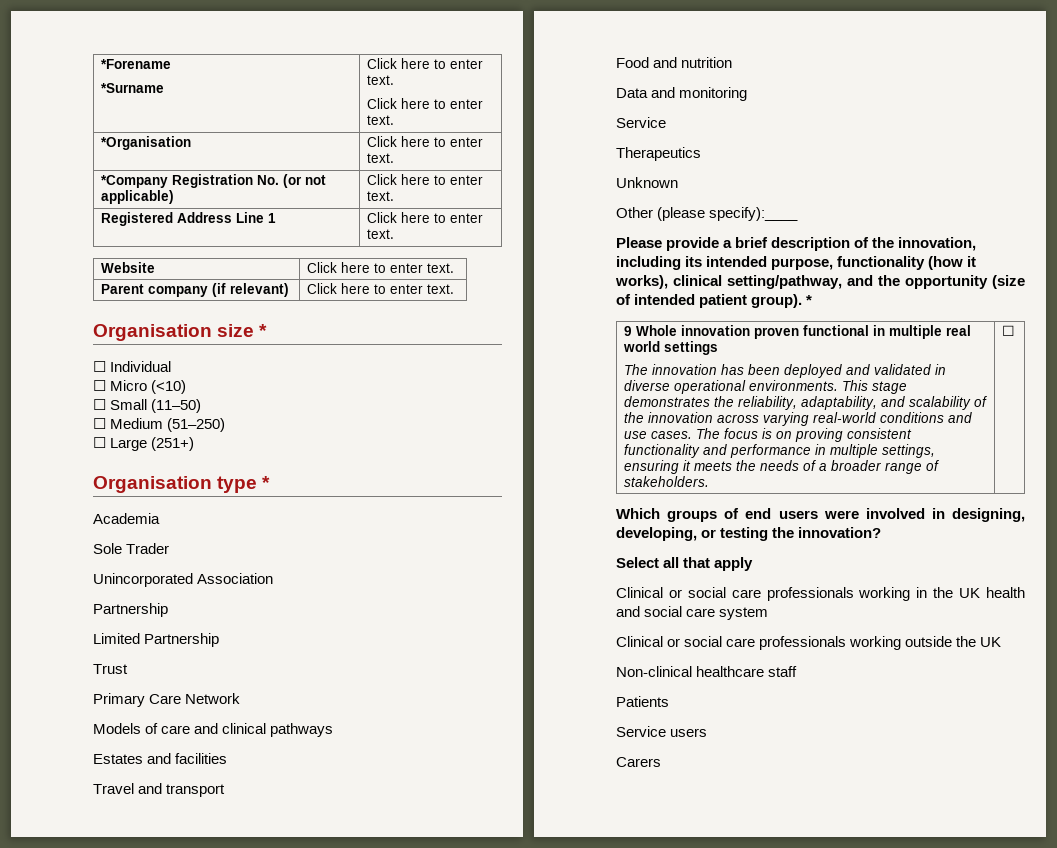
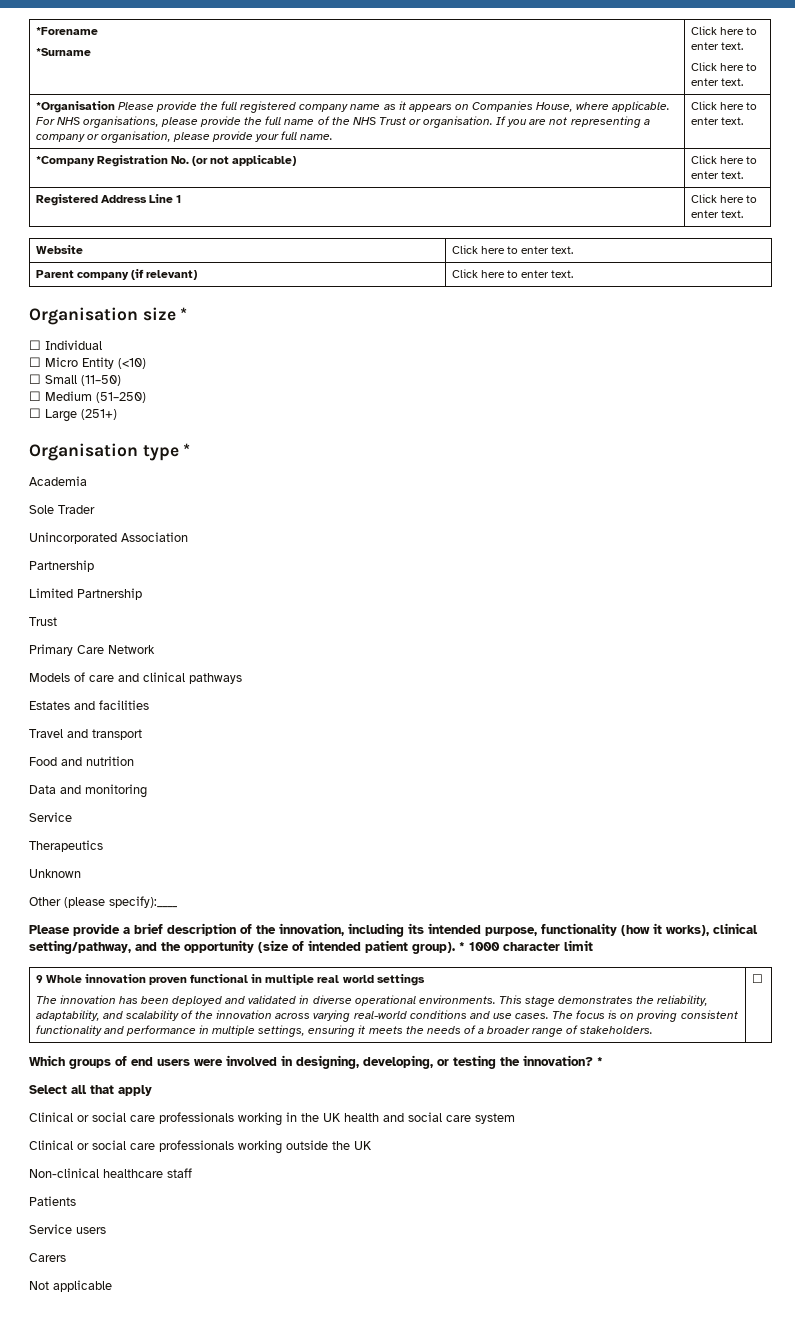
(191, 143) none -> [117,101,671,113] [35,116,650,128] [35,131,334,143] Please provide the full registered company name as it appears on Companies House, where applicable. For NHS organisations, please provide the full name of the NHS Trust or organisation. If you are not representing a company or organisation, please provide your full name.
(148, 385) none -> [82,357,114,369] Entity
(813, 300) none -> [469,940,593,951] 1000 character limit
(882, 532) none -> [597,1057,603,1066] *
(661, 762) none -> [29,1280,112,1292] // Not applicable

